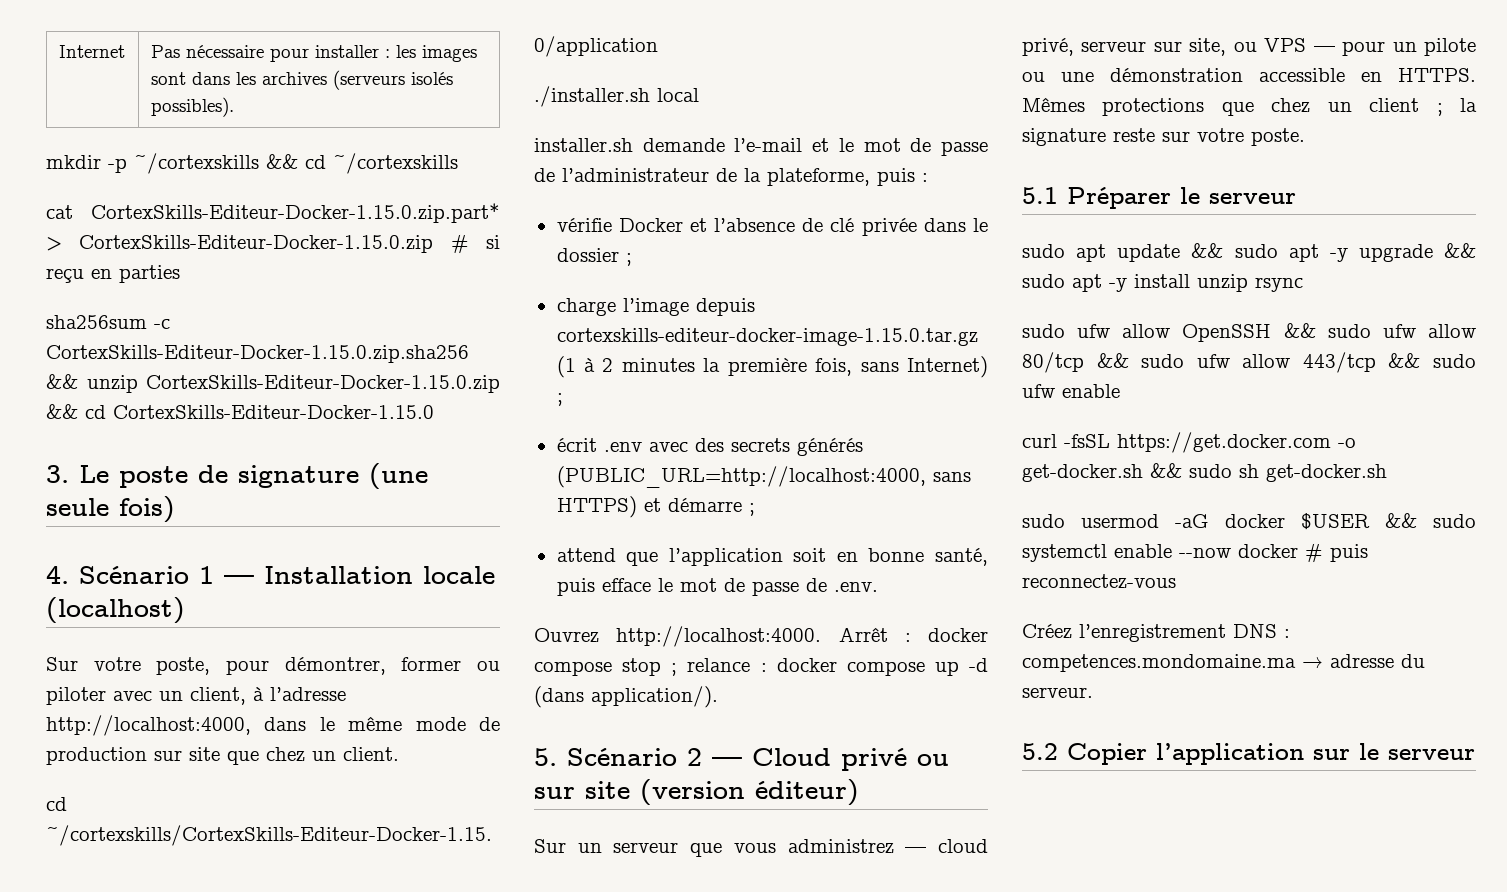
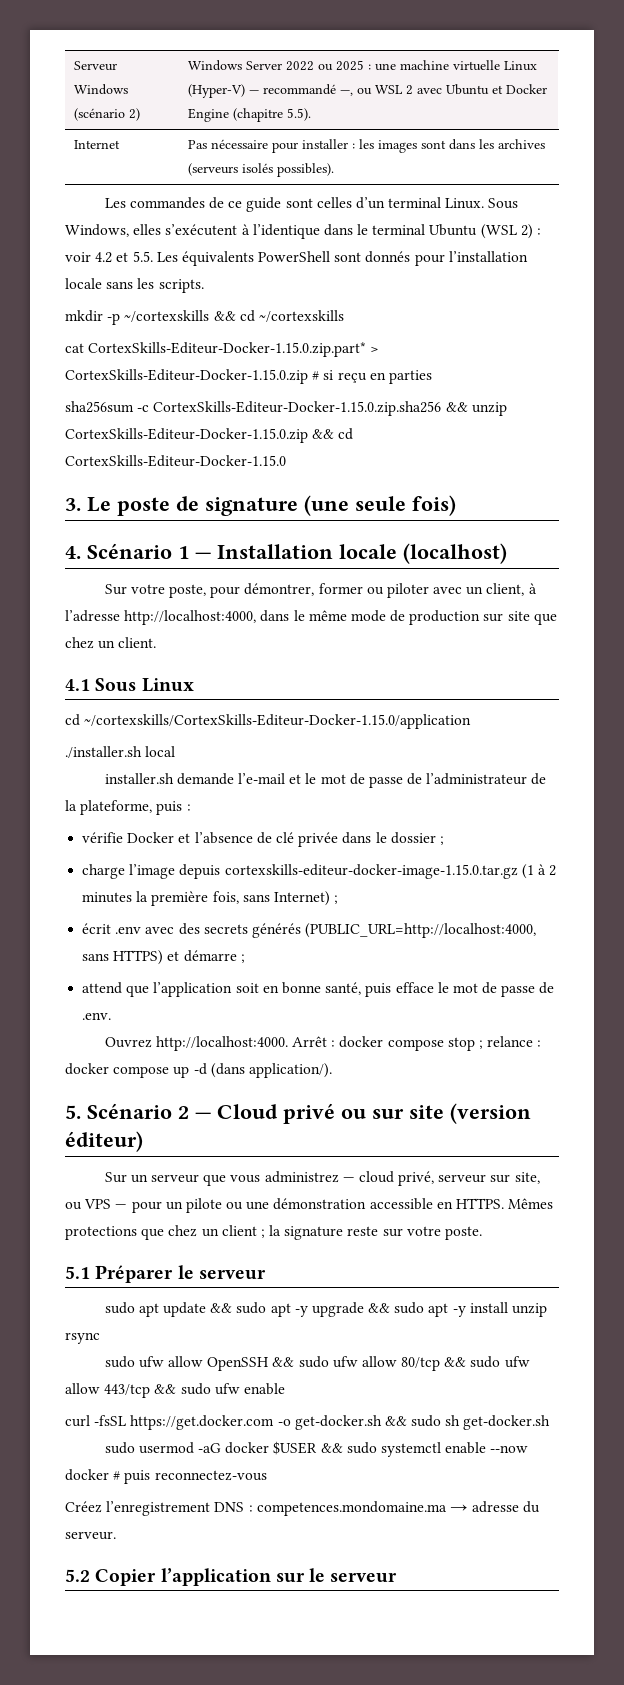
(58, 51) none -> [73,61,117,71] [73,84,128,95] [73,108,140,121] [187,60,537,71] [187,84,547,98] [187,108,311,122] Serveur Windows (scénario 2) | Windows Server 2022 ou 2025 : une machine virtuelle Linux (Hyper-V) — recommandé —, ou WSL 2 avec Ubuntu et Docker Engine (chapitre 5.5). //
(234, 107) none -> [104,197,519,212] [65,224,542,239] [65,251,528,266] [65,278,204,293] // Les commandes de ce guide sont celles d’un terminal Linux. Sous Windows, elles s’exécutent à l’identique dans le terminal Ubuntu (WSL 2) : voir 4.2 et 5.5. Les équivalents PowerShell sont donnés pour l’installation locale sans les scripts.
(399, 754) none -> [65,678,194,692] // 4.1 Sous Linux

